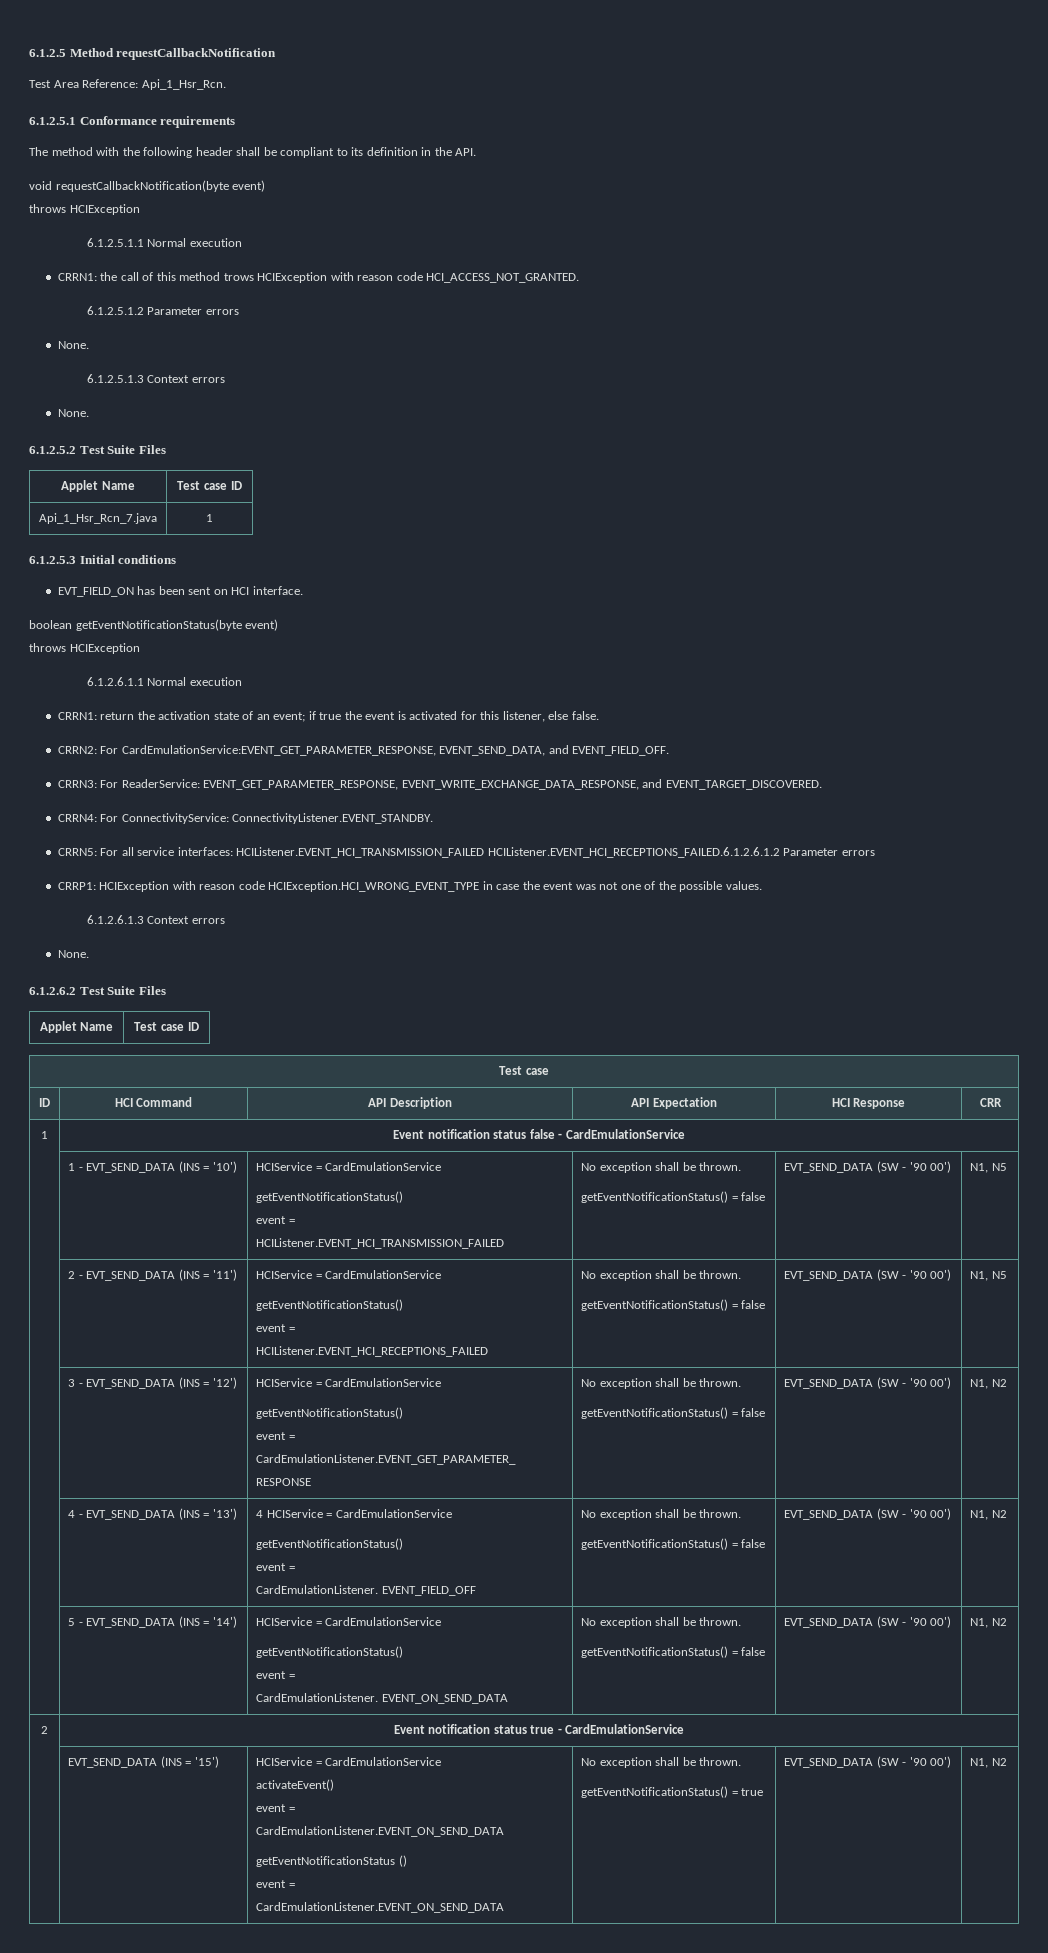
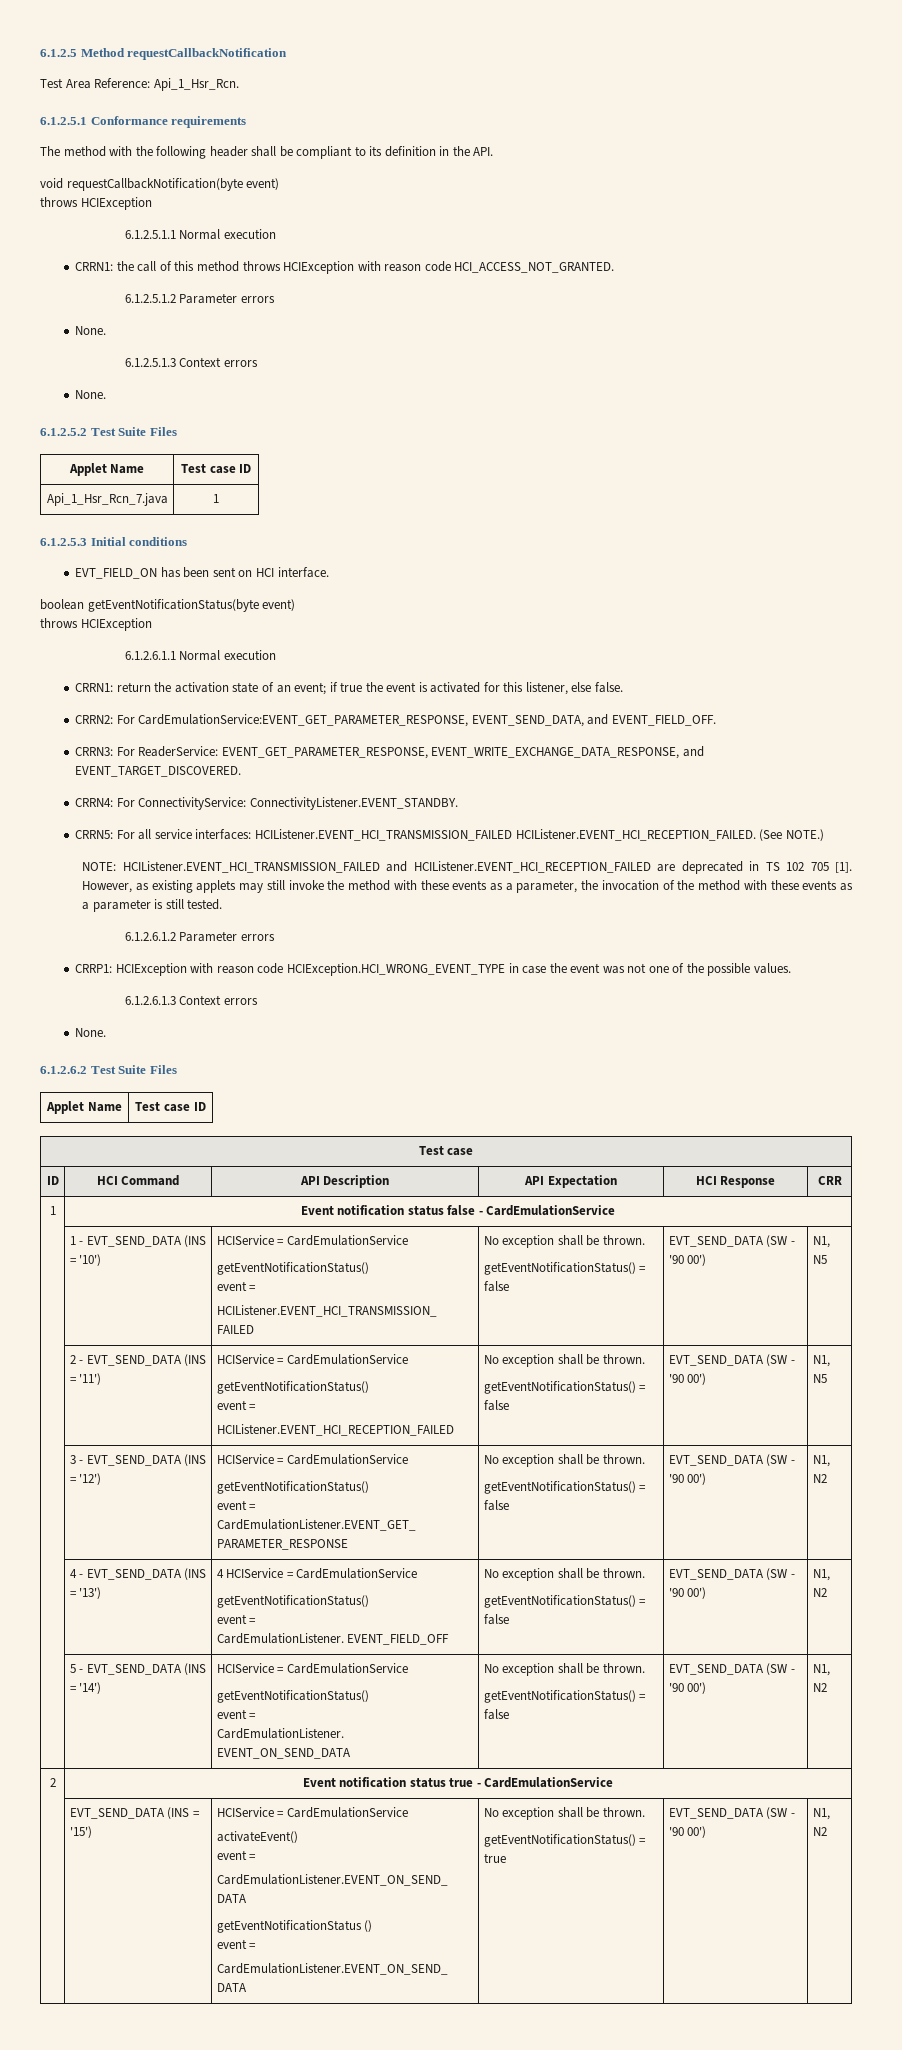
[223,273,254,281] trows -> [242,261,281,271] throws
[487,847,780,858] HCIListener.EVENT_HCI_RECEPTIONS_FAILED.6.1.2.6.1.2 -> [515,829,824,841] [82,861,852,874] [82,880,854,893] [82,899,223,912] [124,932,176,941] HCIListener.EVENT_HCI_RECEPTION_FAILED. (See NOTE.) // NOTE: HCIListener.EVENT_HCI_TRANSMISSION_FAILED and HCIListener.EVENT_HCI_RECEPTION_FAILED are deprecated in TS 102 705 [1]. However, as existing applets may still invoke the method with these events as a parameter, the invocation of the method with these events as a parameter is still tested. // 6.1.2.6.1.2
[256,1346,489,1357] HCIListener.EVENT_HCI_RECEPTIONS_FAILED -> [216,1424,454,1436] HCIListener.EVENT_HCI_RECEPTION_FAILED

